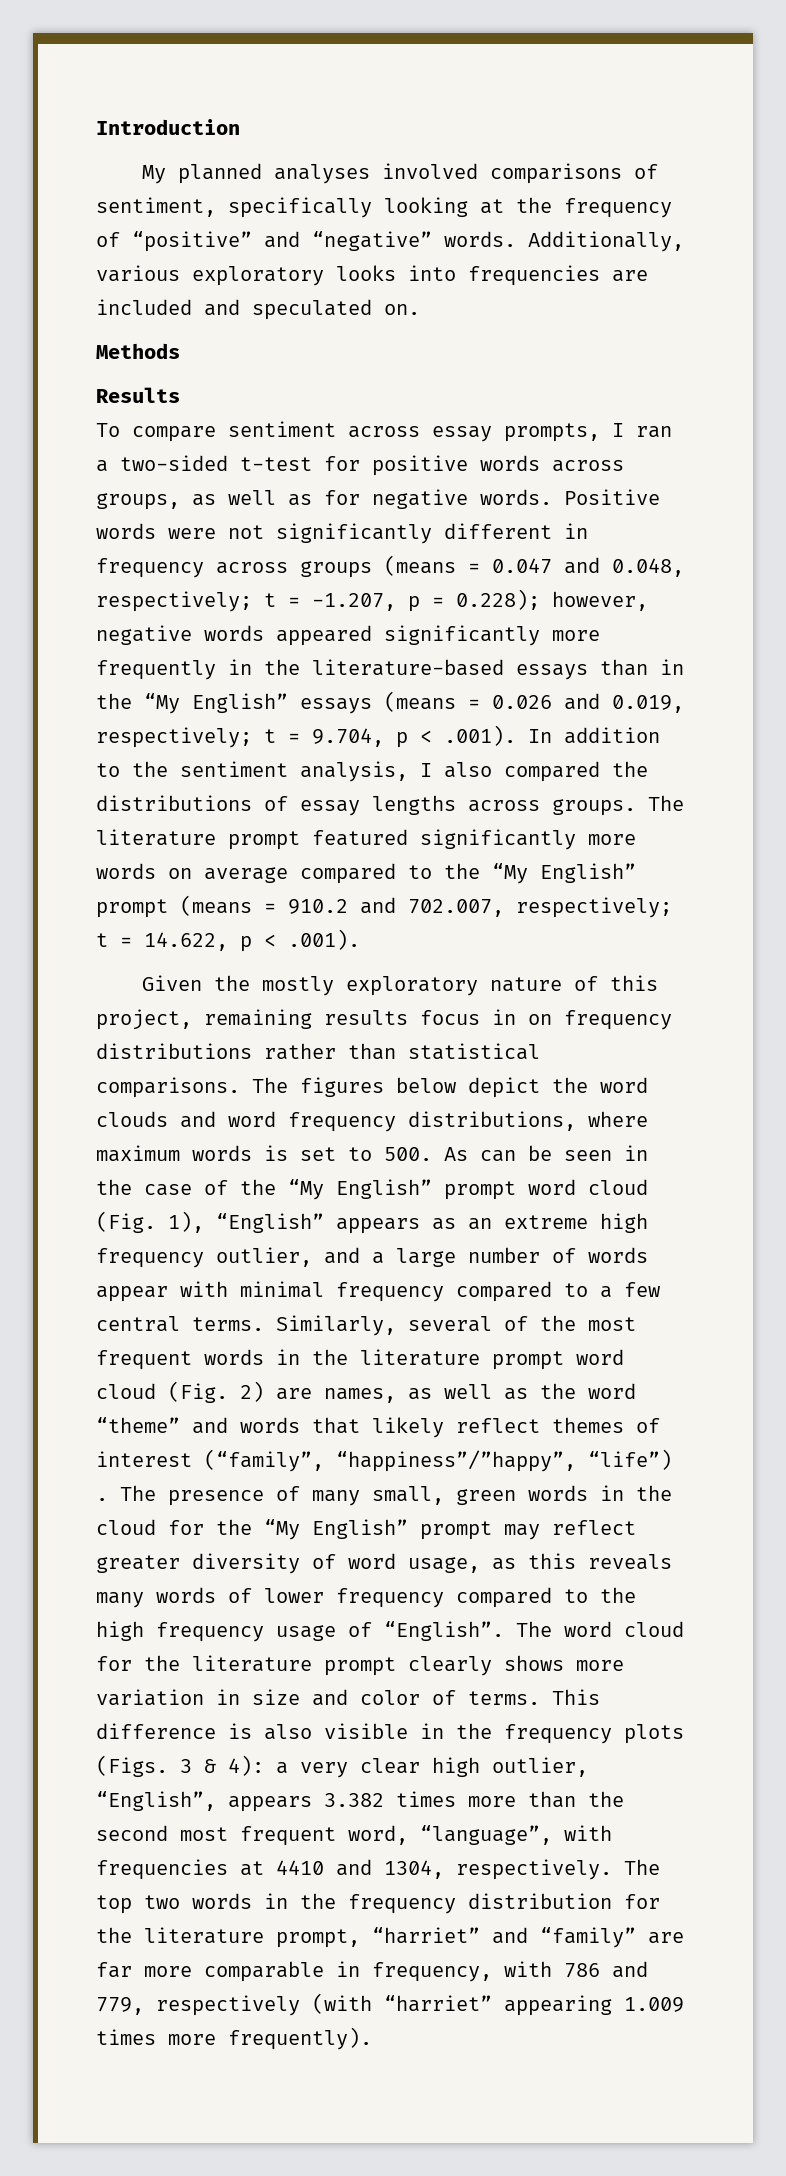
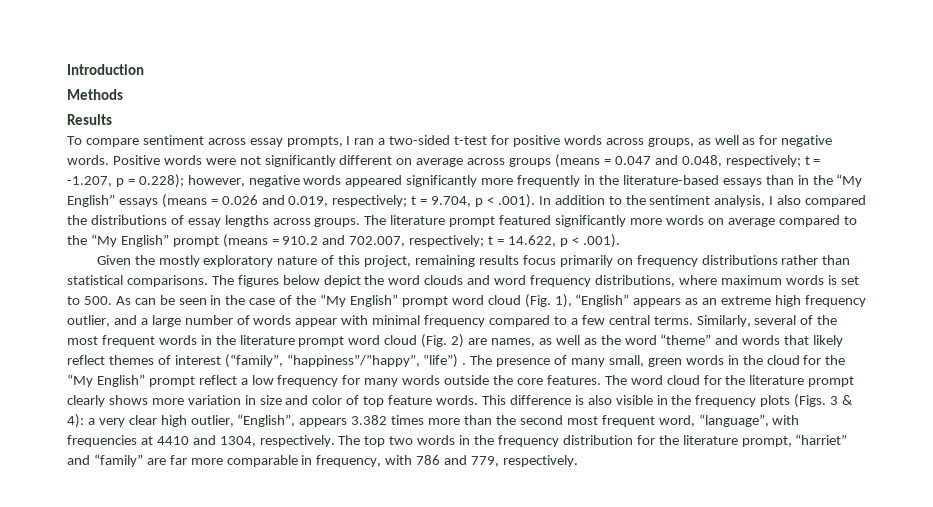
[142,163,659,184] [96,197,672,218] [96,231,684,252] [96,265,648,286] [96,299,420,320] // My planned analyses involved comparisons of sentiment, specifically looking at the frequency of “positive” and “negative” words. Additionally, various exploratory looks into frequencies are included and speculated on. -> (144, 69) none
[564,523,588,539] [96,558,204,578] in frequency -> [396,158,464,167] on average
[492,1009,516,1025] in -> [559,255,613,267] primarily
[504,1520,636,1540] [96,1553,672,1574] [96,1587,636,1608] [96,1621,504,1642] may reflect greater diversity of word usage, as this reveals many words of lower frequency compared to the high frequency usage of “English”. -> [198,375,601,387] reflect a low frequency for many words outside the core features.
[468,1691,540,1705] terms. -> [363,395,479,407] top feature words.
[156,1993,684,2016] [96,2027,372,2050] respectively (with “harriet” appearing 1.009 times more frequently). -> [502,455,578,467] respectively.

